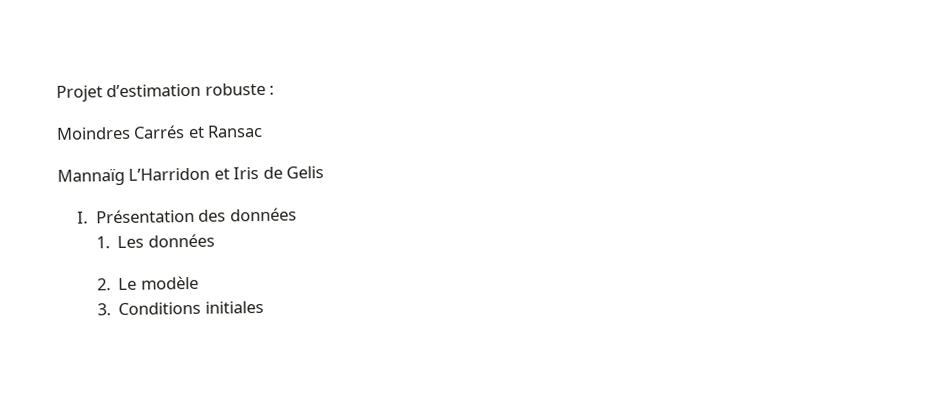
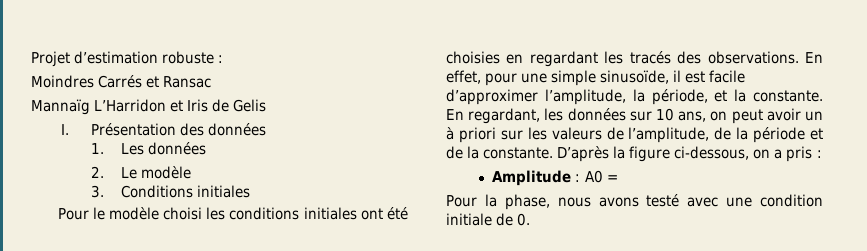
(264, 307) none -> [57,207,409,220] [446,51,823,67] [446,70,746,86] [446,89,823,105] [446,108,823,124] [446,127,823,143] [446,146,822,162] [492,170,618,186] [446,194,823,210] [446,213,531,226] // Pour le modèle choisi les conditions initiales ont été choisies en regardant les tracés des observations. En effet, pour une simple sinusoïde, il est facile d’approximer l’amplitude, la période, et la constante. En regardant, les données sur 10 ans, on peut avoir un à priori sur les valeurs de l’amplitude, de la période et de la constante. D’après la figure ci-dessous, on a pris : // Amplitude : A0 = // Pour la phase, nous avons testé avec une condition initiale de 0.

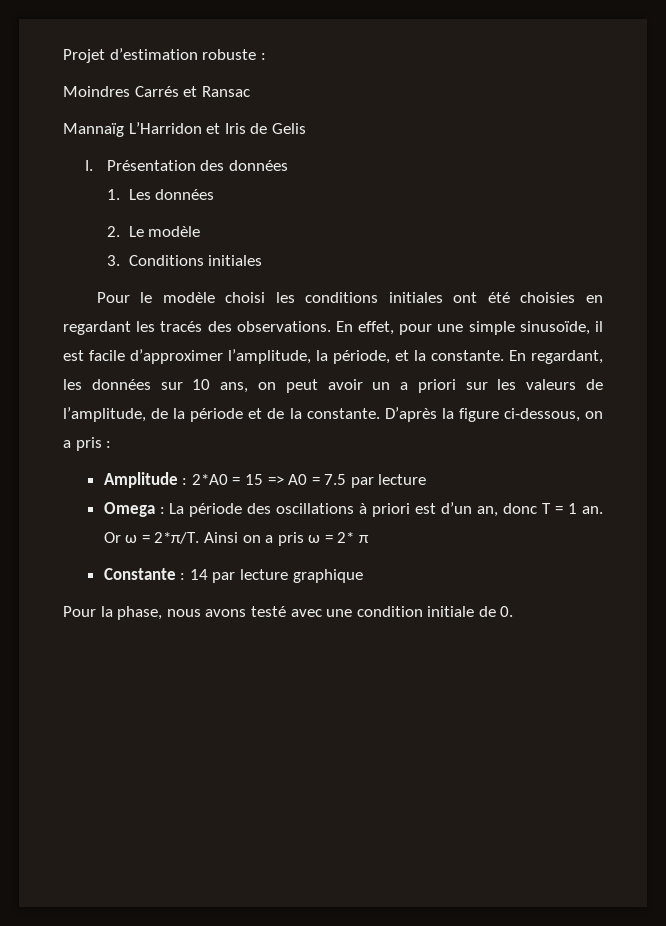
[446,127,454,140] à -> [400,382,409,390] a
[584,170,618,183] A0 = -> [191,474,427,488] [103,502,603,517] [103,532,370,546] [103,568,363,583] 2*A0 = 15 => A0 = 7.5 par lecture // Omega : La période des oscillations à priori est d’un an, donc T = 1 an. Or ω = 2*π/T. Ainsi on a pris ω = 2* π // Constante : 14 par lecture graphique

